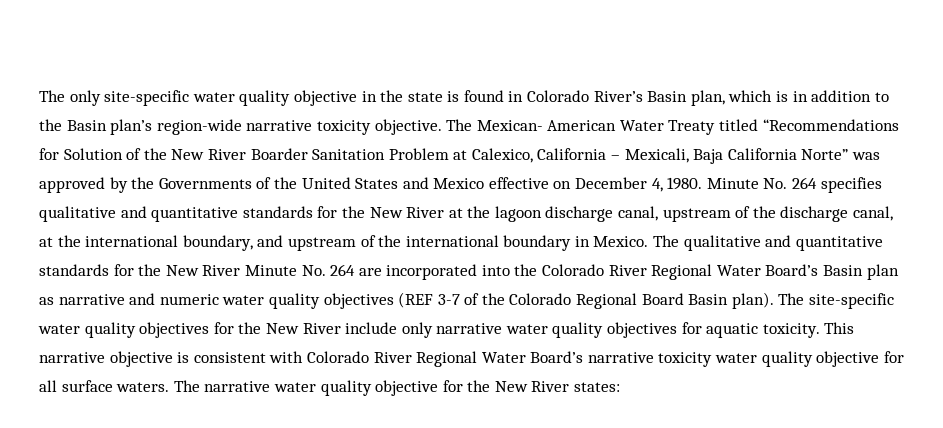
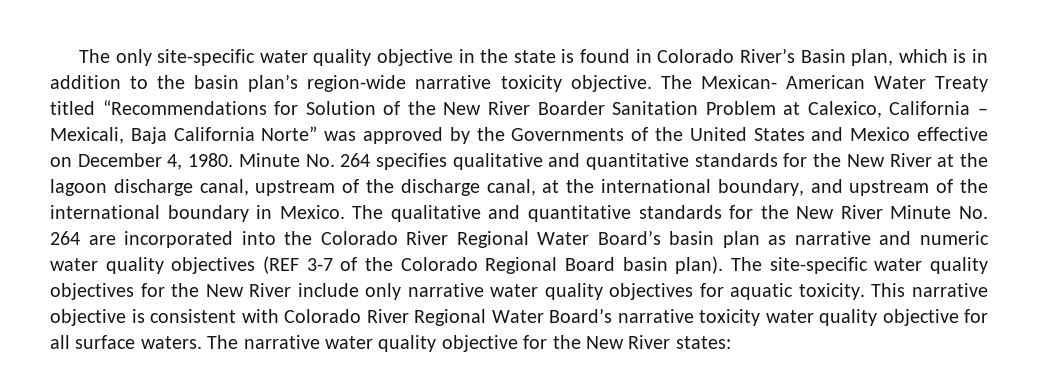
[66,120,107,131] Basin -> [194,75,240,89] basin
[823,265,864,276] Basin -> [669,231,715,245] basin
[688,294,729,305] Basin -> [622,257,668,271] basin

